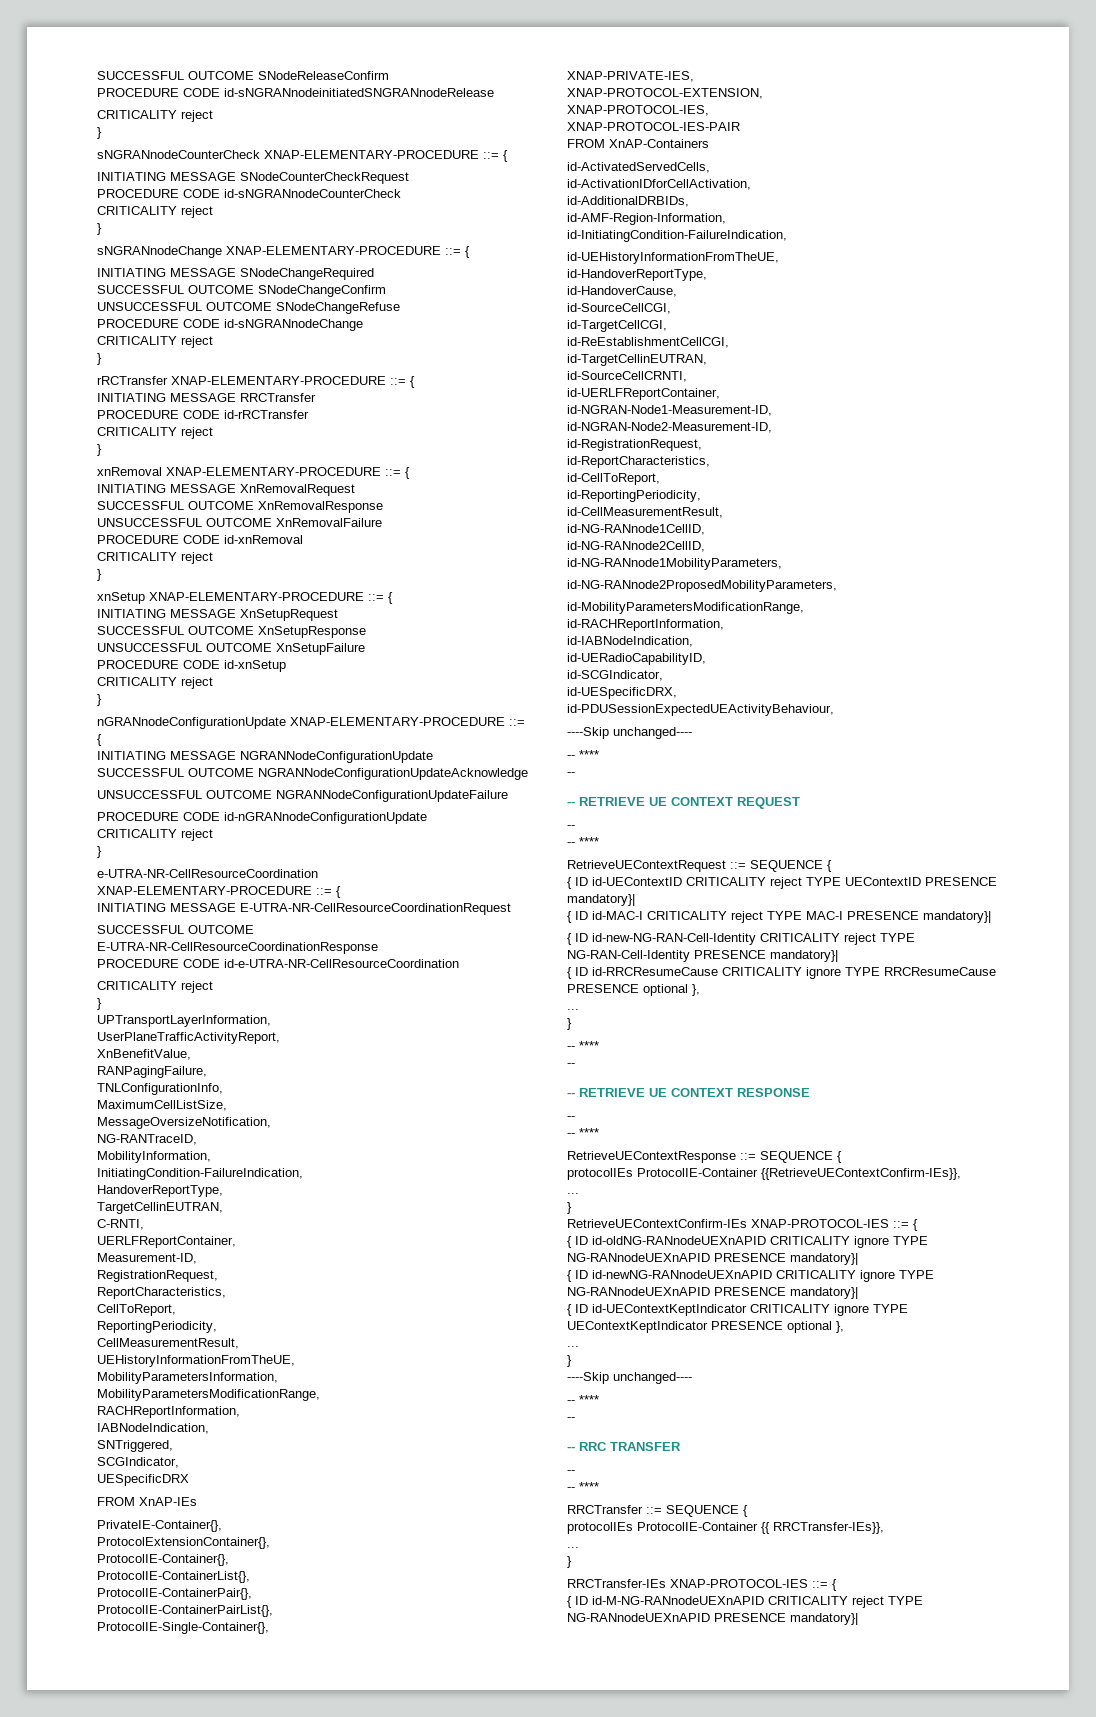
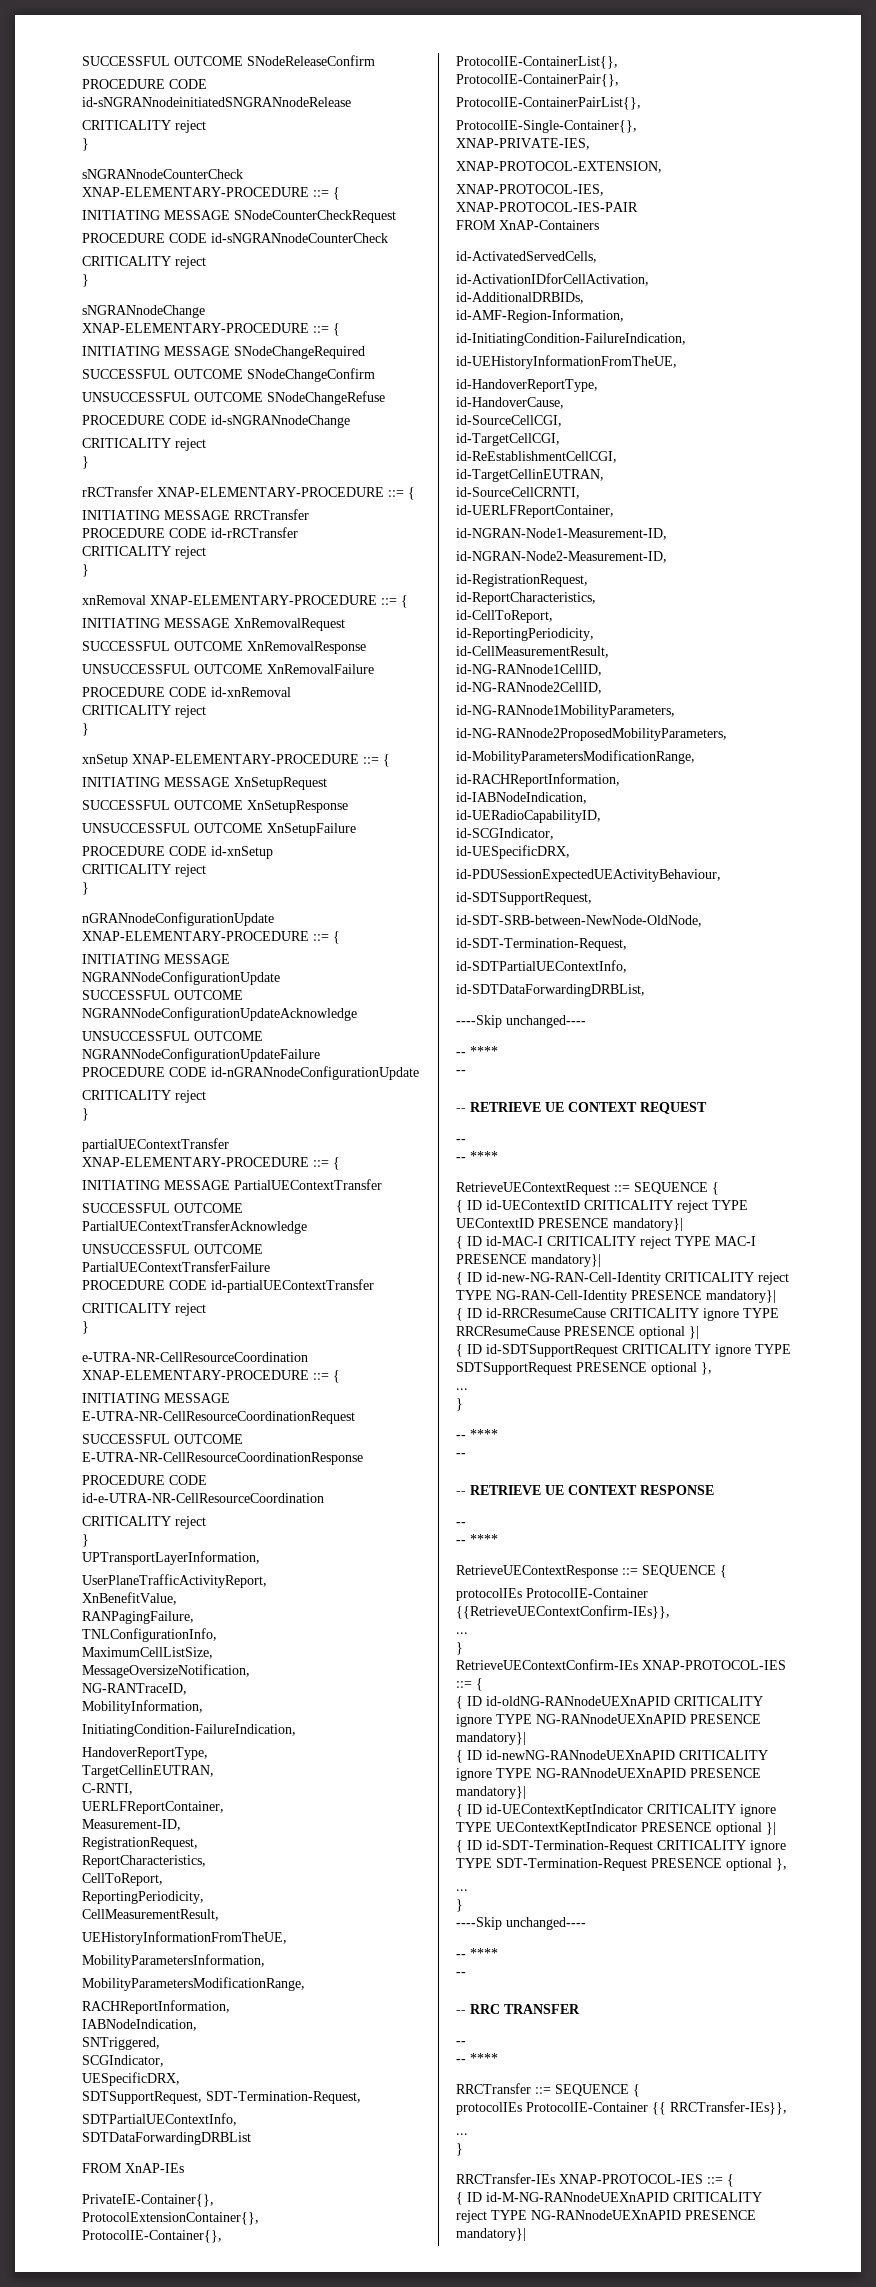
(102, 852) none -> [82,1138,229,1152] [82,1157,340,1170] [82,1179,382,1190] [82,1203,243,1213] [82,1220,307,1234] [82,1244,263,1254] [82,1261,270,1272] [82,1279,374,1293] [82,1303,206,1316] [82,1321,89,1334] // partialUEContextTransfer XNAP-ELEMENTARY-PROCEDURE ::= { // INITIATING MESSAGE PartialUEContextTransfer // SUCCESSFUL OUTCOME PartialUEContextTransferAcknowledge // UNSUCCESSFUL OUTCOME PartialUEContextTransferFailure // PROCEDURE CODE id-partialUEContextTransfer // CRITICALITY reject // }
[97,1474,189,1486] UESpecificDRX -> [82,2072,180,2086] [82,2091,361,2104] [82,2113,237,2126] [82,2132,251,2145] UESpecificDRX, // SDTSupportRequest, SDT-Termination-Request, // SDTPartialUEContextInfo, // SDTDataForwardingDRBList
(834, 710) none -> [456,892,592,905] [456,915,702,927] [456,938,627,951] [456,960,627,973] [456,984,645,997] // id-SDTSupportRequest, // id-SDT-SRB-between-NewNode-OldNode, // id-SDT-Termination-Request, // id-SDTPartialUEContextInfo, // id-SDTDataForwardingDRBList,
(688, 990) none -> [689,1326,699,1339] [456,1344,791,1357] [456,1362,697,1375] }| // { ID id-SDTSupportRequest CRITICALITY ignore TYPE SDTSupportRequest PRESENCE optional
(832, 1327) none -> [766,1822,776,1835] [456,1840,786,1853] [456,1858,772,1871] }| // { ID id-SDT-Termination-Request CRITICALITY ignore TYPE SDT-Termination-Request PRESENCE optional

